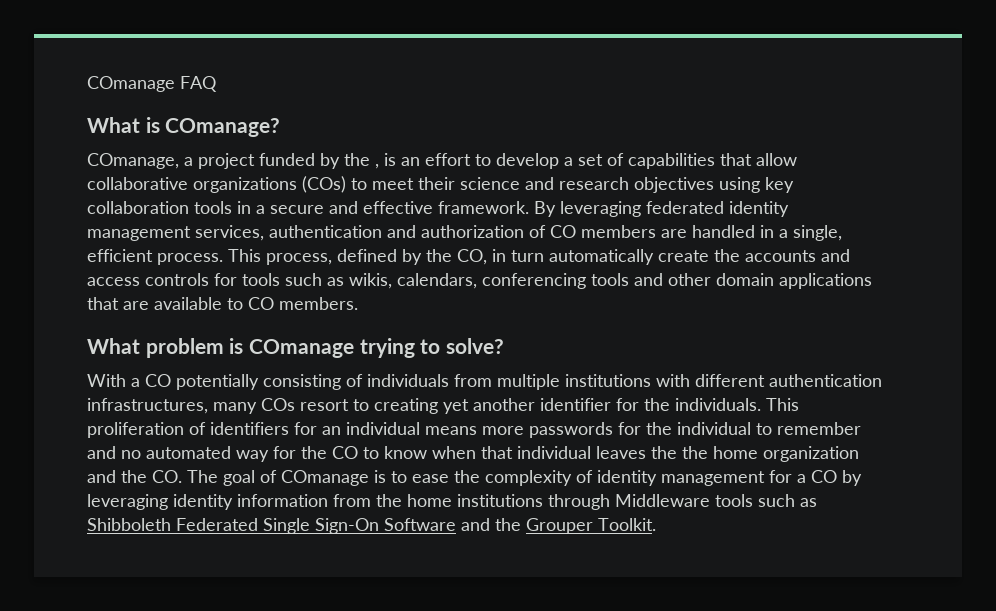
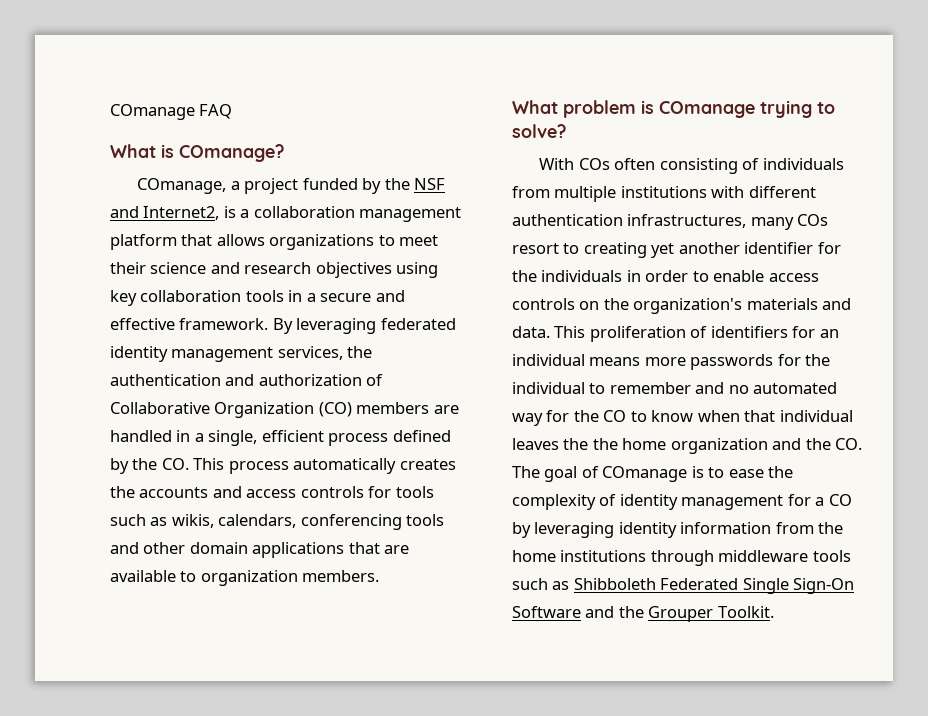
[375,153,797,169] [87,176,346,193] , is an effort to develop a set of capabilities that allow collaborative organizations (COs) -> [414,178,446,190] [110,206,462,222] [110,234,375,250] NSF and Internet2, is a collaboration management platform that allows organizations
(264, 233) none -> [347,346,373,358] the
[550,225,576,238] CO -> [110,402,352,418] Collaborative Organization (CO)
[157,249,709,265] process. This process, defined by the CO, in turn automatically create -> [328,430,451,446] [110,458,456,474] process defined by the CO. This process automatically creates
[248,297,274,310] CO -> [200,570,298,586] organization
[131,374,259,390] a CO potentially -> [578,158,656,170] COs often
[675,398,761,411] individuals. -> [541,270,819,282] [512,298,852,314] [512,326,550,338] individuals in order to enable access controls on the organization's materials and data.
[615,494,710,507] Middleware -> [718,550,809,562] middleware

